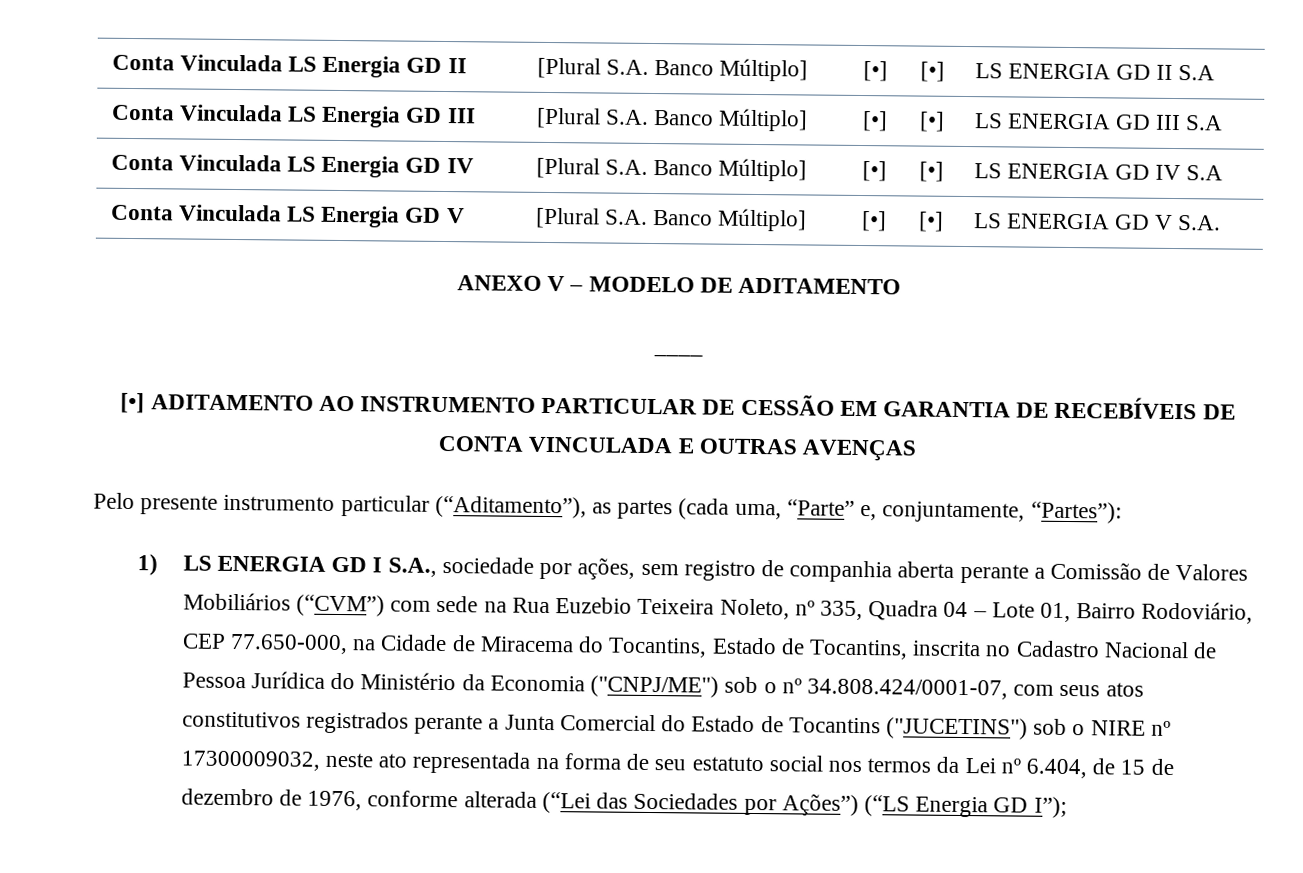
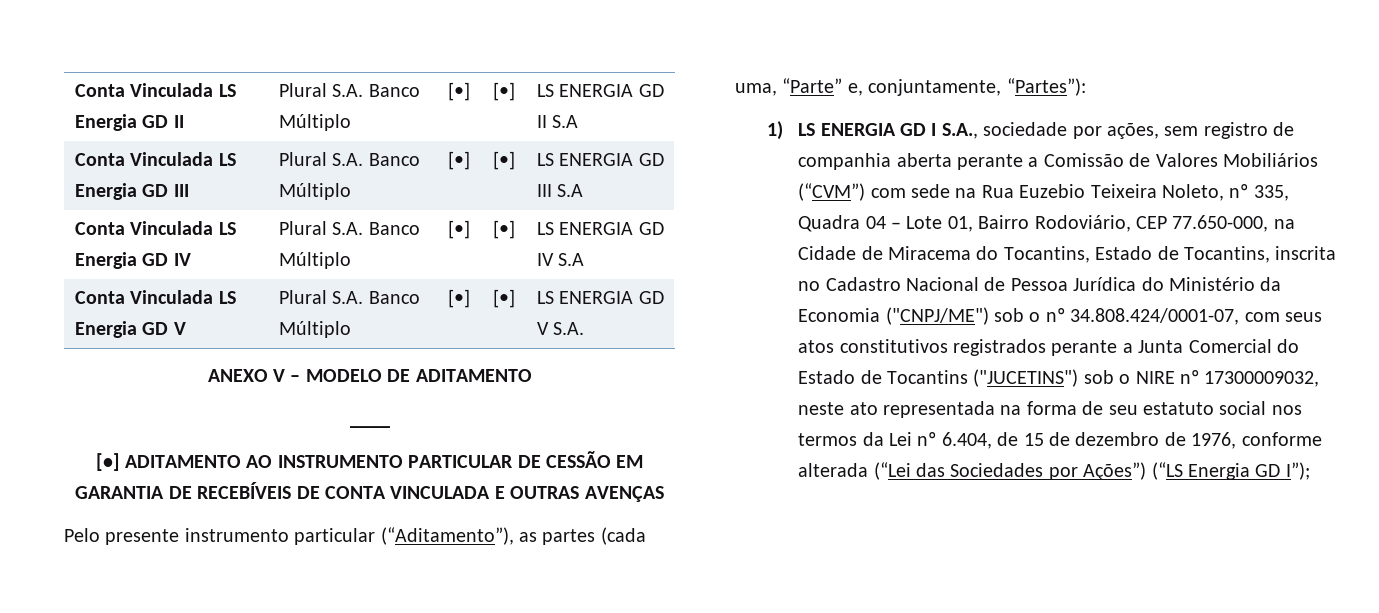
[536,57,809,82] [Plural S.A. Banco Múltiplo] -> [278,83,420,97] [278,114,351,131] Plural S.A. Banco Múltiplo
[535,107,809,132] [Plural S.A. Banco Múltiplo] -> [278,152,420,166] [278,183,351,200] Plural S.A. Banco Múltiplo
[535,157,808,182] [Plural S.A. Banco Múltiplo] -> [278,221,420,235] [278,252,351,269] Plural S.A. Banco Múltiplo
[534,207,808,232] [Plural S.A. Banco Múltiplo] -> [278,290,420,304] [278,321,351,338] Plural S.A. Banco Múltiplo

